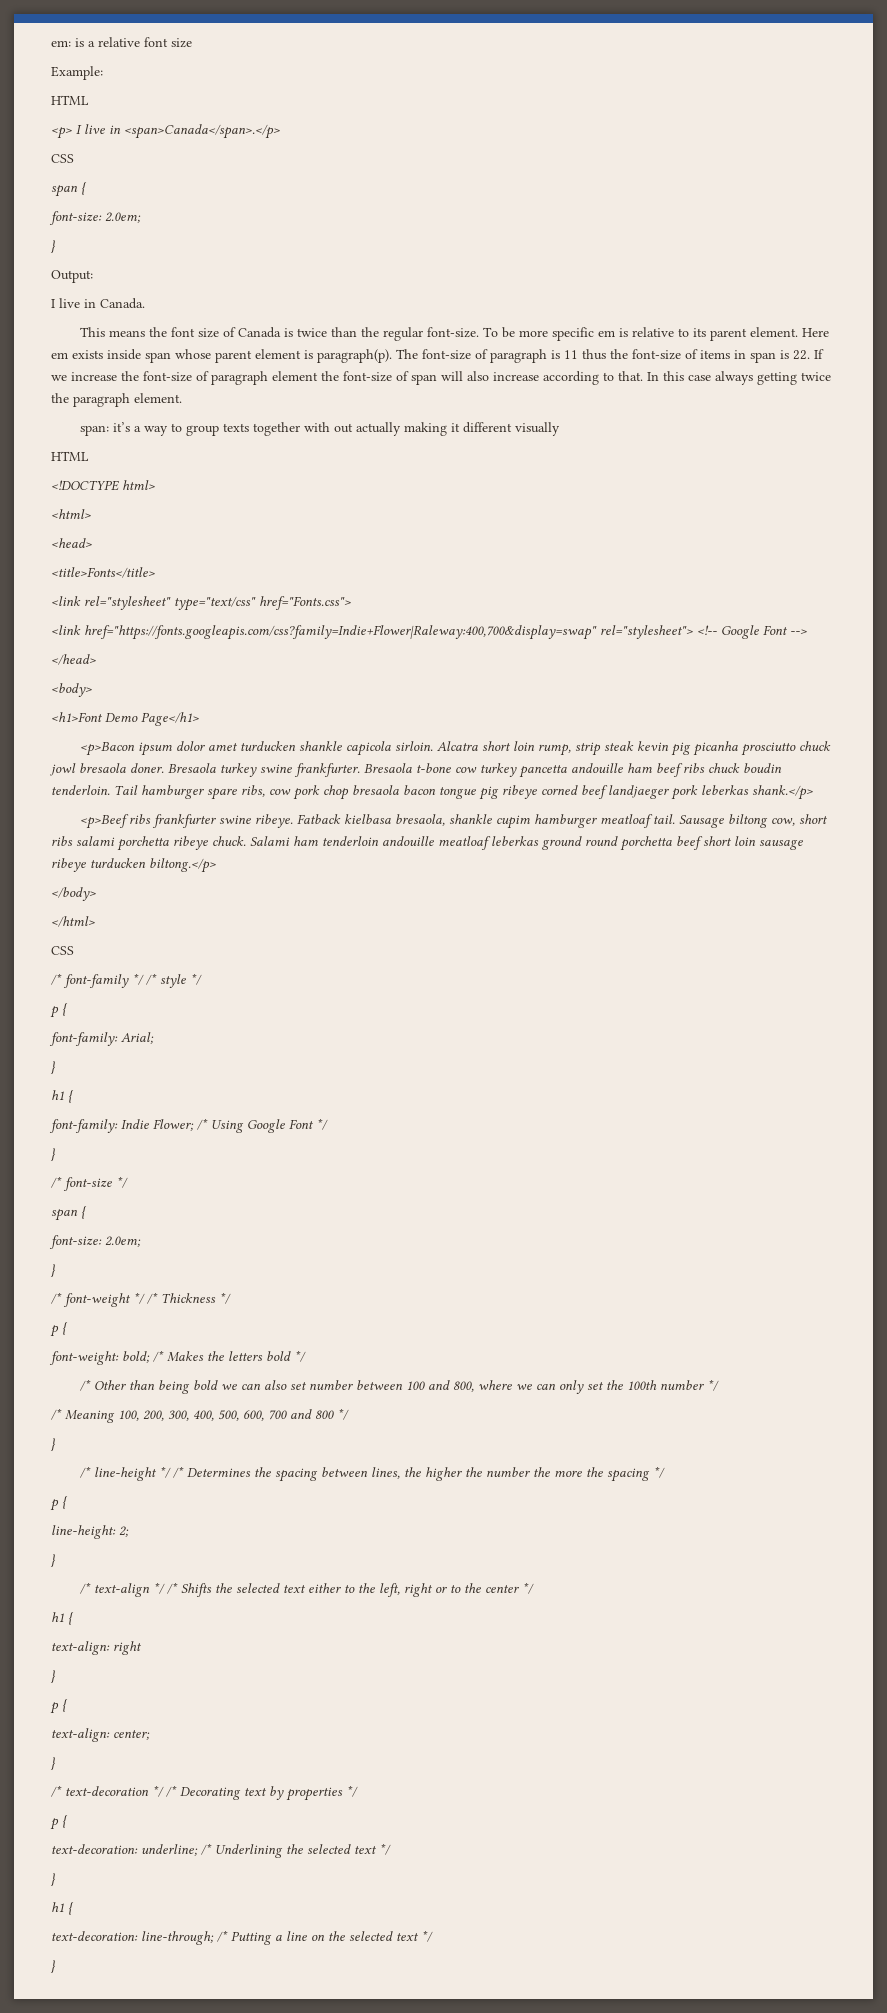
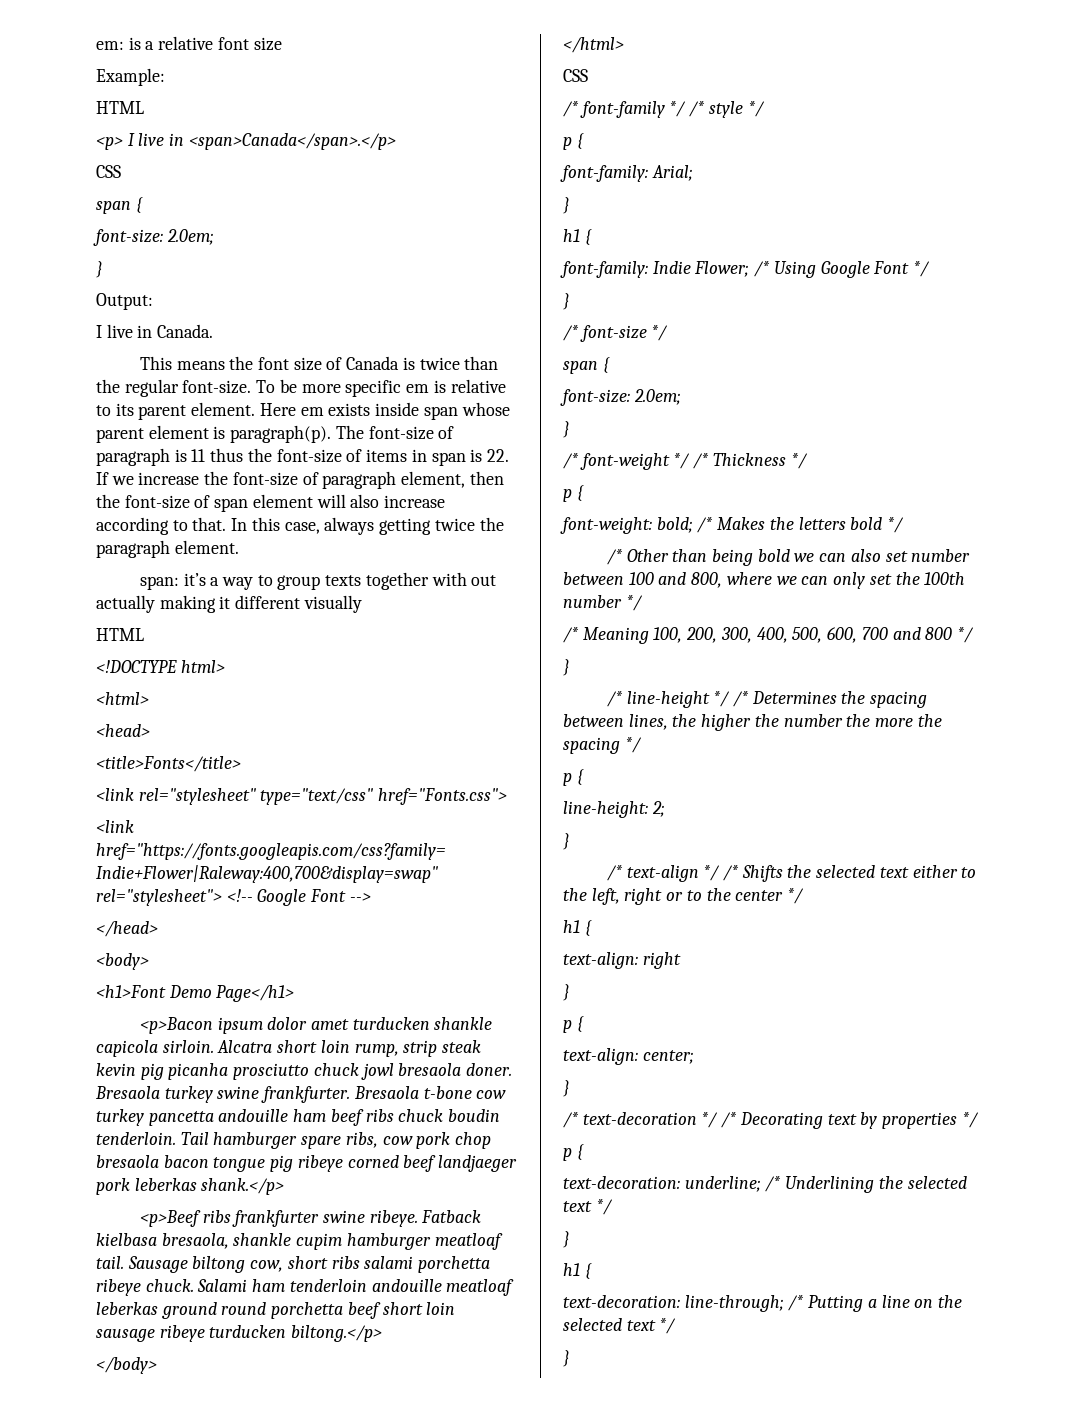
[272,371,318,381] element -> [401,471,504,488] element, then
(437, 379) none -> [252,494,313,508] element
[688,375,711,381] case -> [284,522,320,534] case,

